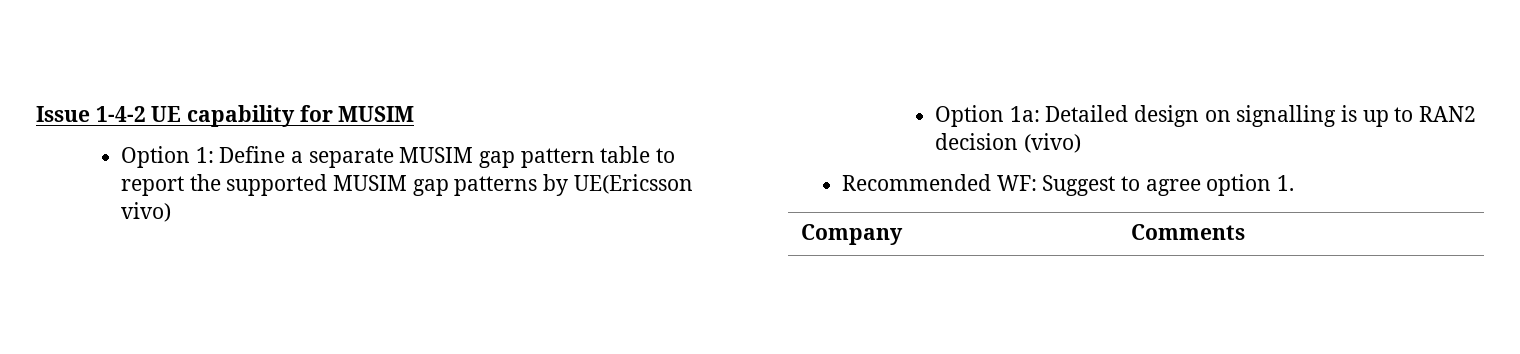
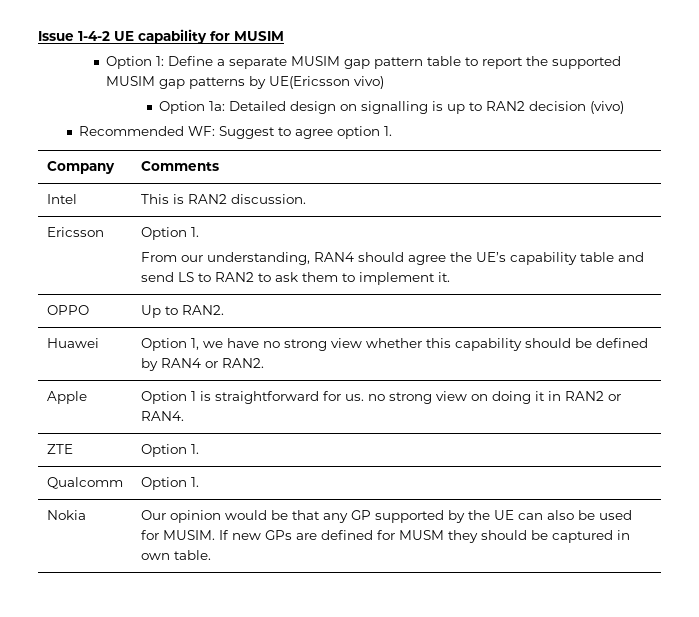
(1246, 232) none -> [46,194,77,204] [140,194,306,204] [46,227,104,237] [140,227,199,240] [140,252,644,265] [140,272,450,285] [46,305,89,315] [140,305,224,318] [46,338,99,348] [140,338,648,351] [140,358,264,371] [46,391,87,404] [140,391,621,404] [140,411,184,421] [46,444,73,454] [140,444,199,457] [46,477,123,489] [140,477,199,490] [46,510,86,520] [140,510,632,523] [140,530,630,543] [140,550,211,560] // Intel | This is RAN2 discussion. // Ericsson | Option 1. // From our understanding, RAN4 should agree the UE’s capability table and send LS to RAN2 to ask them to implement it. // OPPO | Up to RAN2. // Huawei | Option 1, we have no strong view whether this capability should be defined by RAN4 or RAN2. // Apple | Option 1 is straightforward for us. no strong view on doing it in RAN2 or RAN4. // ZTE | Option 1. // Qualcomm | Option 1. // Nokia | Our opinion would be that any GP supported by the UE can also be used for MUSIM. If new GPs are defined for MUSM they should be captured in own table.

